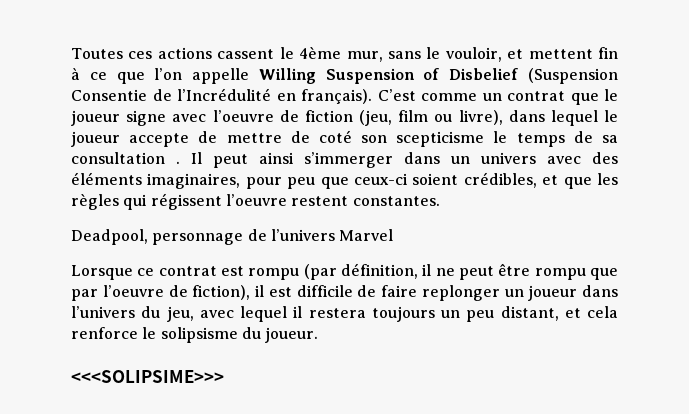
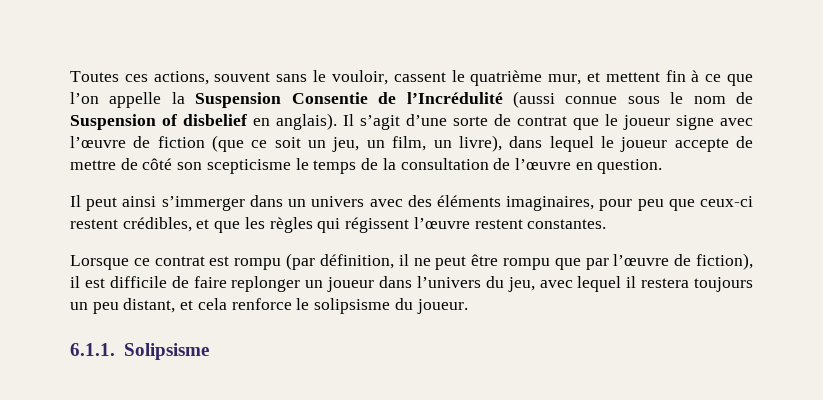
[157,47,502,62] actions cassent le 4ème mur, sans le vouloir, -> [153,70,582,86] actions, souvent sans le vouloir, cassent le quatrième mur,
[258,68,618,84] [71,88,502,104] Willing Suspension of Disbelief (Suspension Consentie de l’Incrédulité en français). C’est comme un -> [171,91,753,108] [70,113,511,130] la Suspension Consentie de l’Incrédulité (aussi connue sous le nom de Suspension of disbelief en anglais). Il s’agit d’une sorte de
[212,110,274,122] l’oeuvre -> [70,136,126,148] l’œuvre
[358,110,453,126] (jeu, film ou -> [212,135,452,152] (que ce soit un jeu, un film, un
[318,130,352,143] coté -> [142,158,173,170] côté
[602,135,618,143] [71,152,180,164] sa consultation . -> [382,158,663,174] la consultation de l’œuvre en question. //
[412,173,459,185] soient -> [70,219,118,229] restent
[225,194,287,206] l’oeuvre -> [413,217,470,229] l’œuvre
[71,229,394,245] // Deadpool, personnage de l’univers Marvel -> (607, 224) none
[102,285,164,297] l’oeuvre -> [613,254,670,266] l’œuvre
[71,370,224,383] <<<SOLIPSIME>>> -> [70,343,209,360] 6.1.1. Solipsisme

